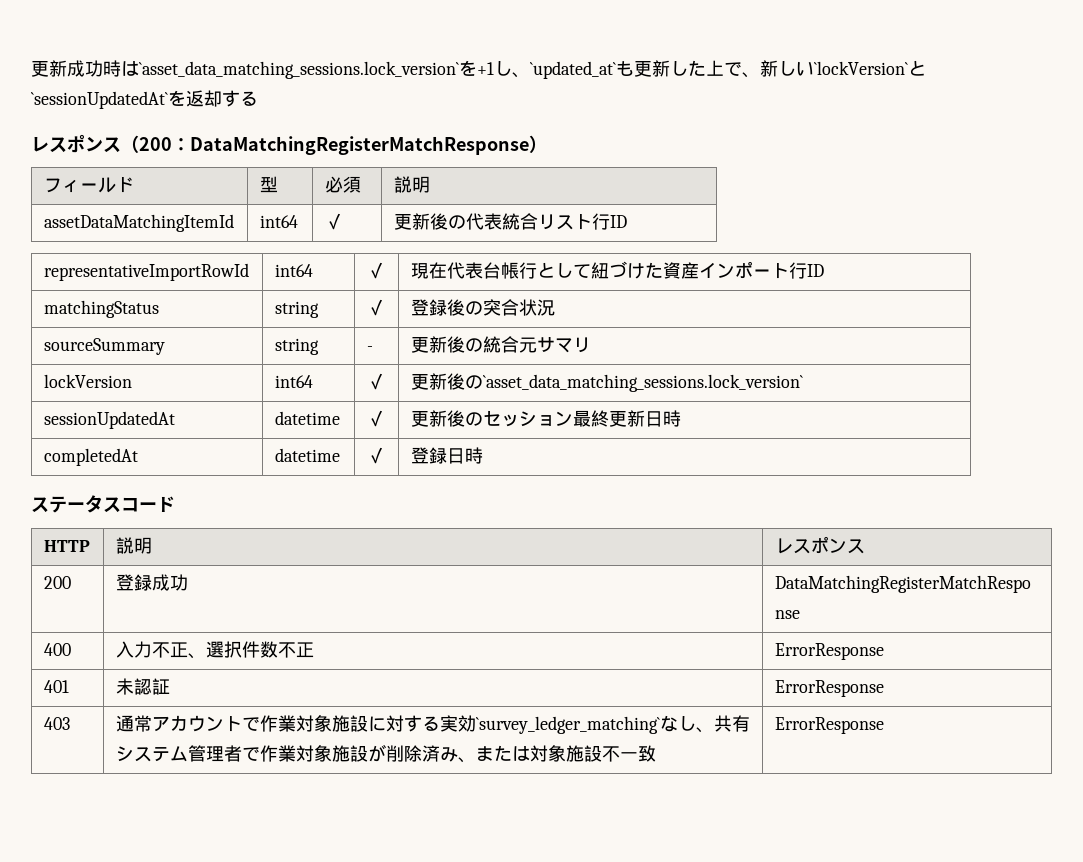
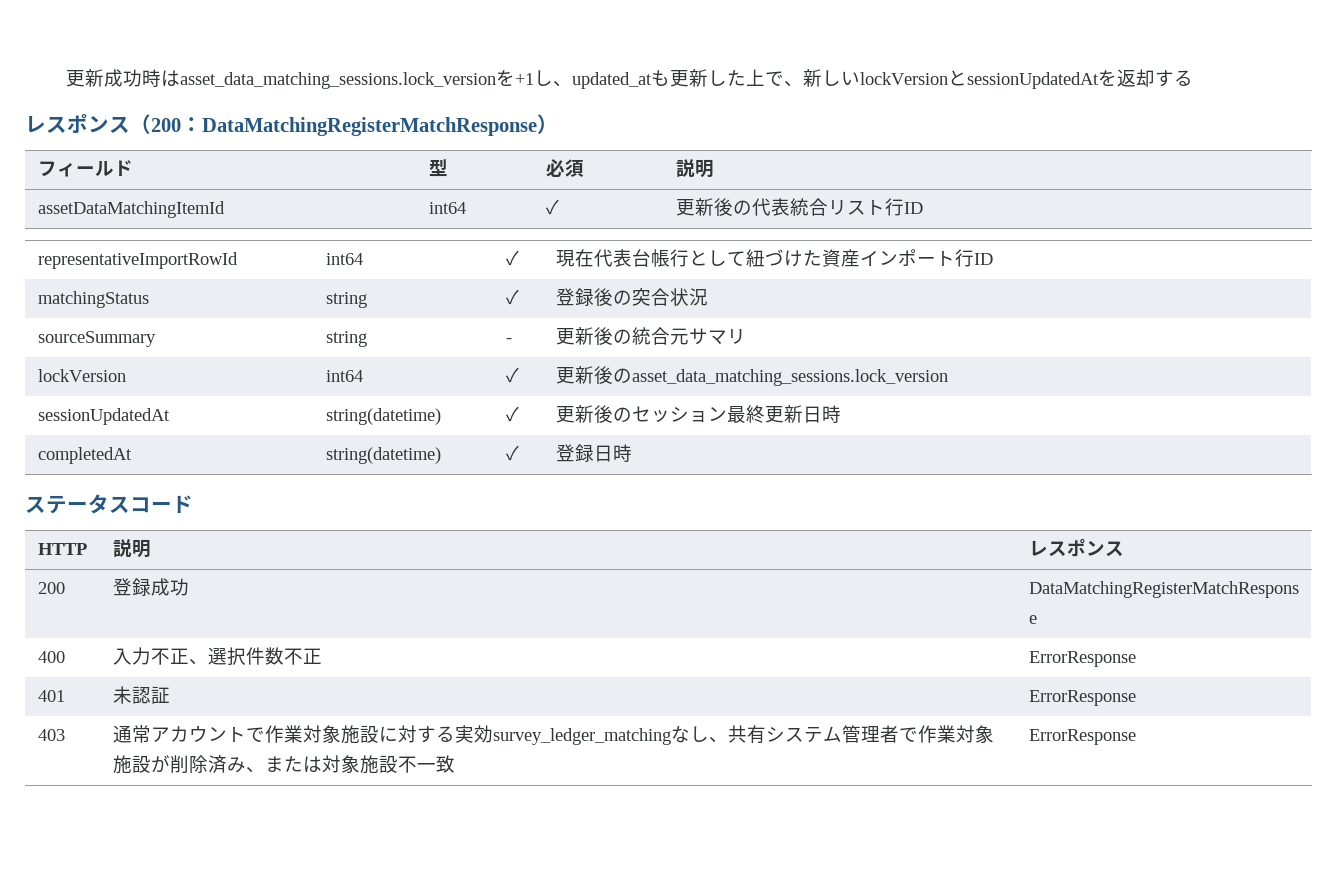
[139,61,459,79] `asset_data_matching_sessions.lock_version` -> [180,72,497,89] asset_data_matching_sessions.lock_version
[530,61,616,79] `updated_at` -> [572,72,653,89] updated_at
[814,60,926,76] [31,91,168,109] `lockVersion`と`sessionUpdatedAt` -> [860,70,1100,89] lockVersionとsessionUpdatedAt
[482,374,803,392] `asset_data_matching_sessions.lock_version` -> [631,369,948,386] asset_data_matching_sessions.lock_version
[274,411,340,425] datetime -> [325,408,441,425] string(datetime)
[274,448,340,462] datetime -> [325,447,441,464] string(datetime)
[475,716,660,734] `survey_ledger_matching` -> [492,728,671,745] survey_ledger_matching

